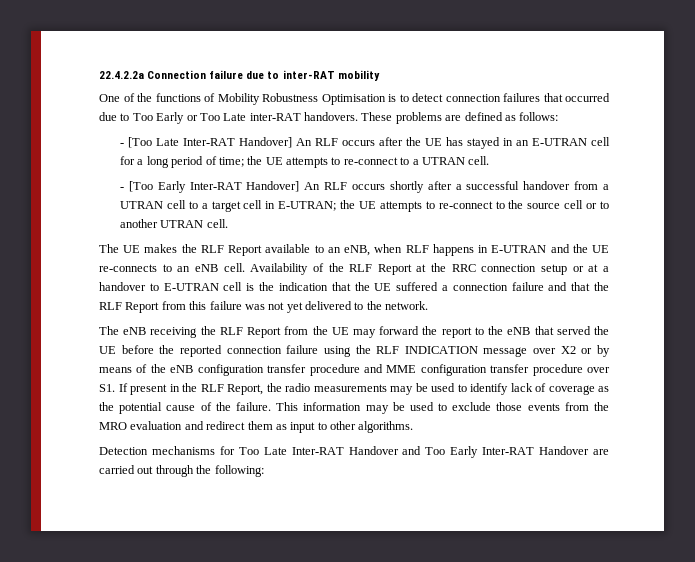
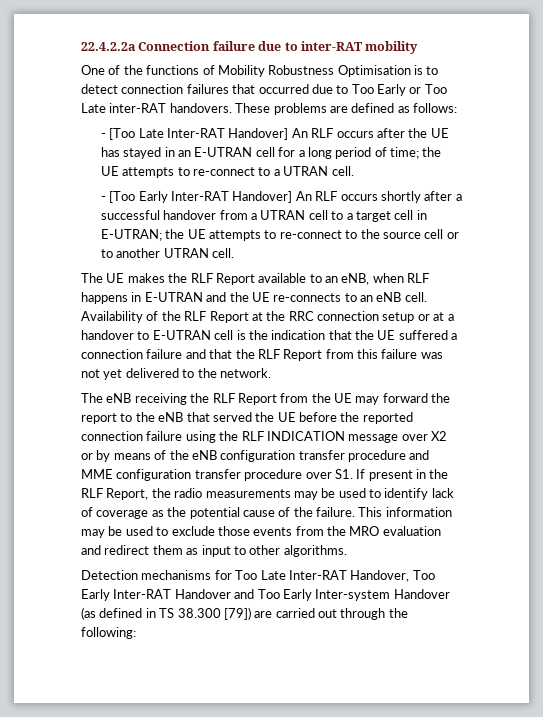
[348,446,590,458] Handover and Too Early Inter-RAT Handover -> [350,570,435,582] [81,589,450,601] [81,607,251,620] Handover, Too Early Inter-RAT Handover and Too Early Inter-system Handover (as defined in TS 38.300 [79])

